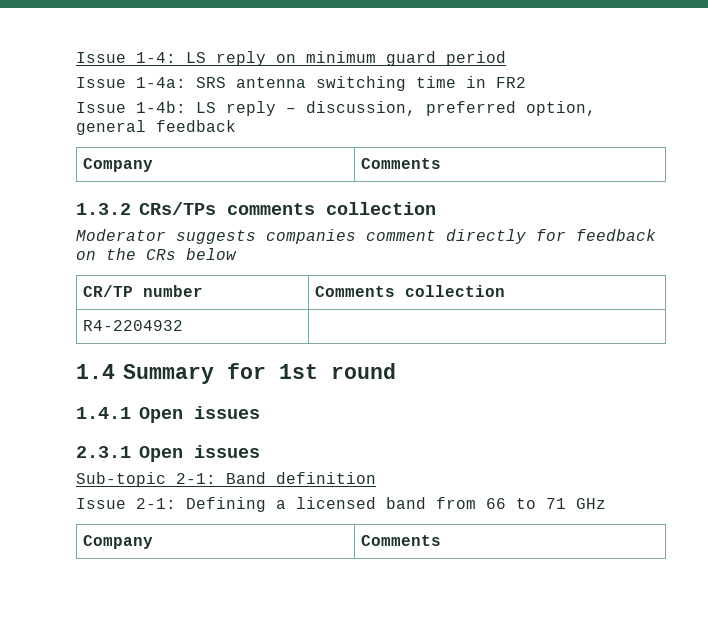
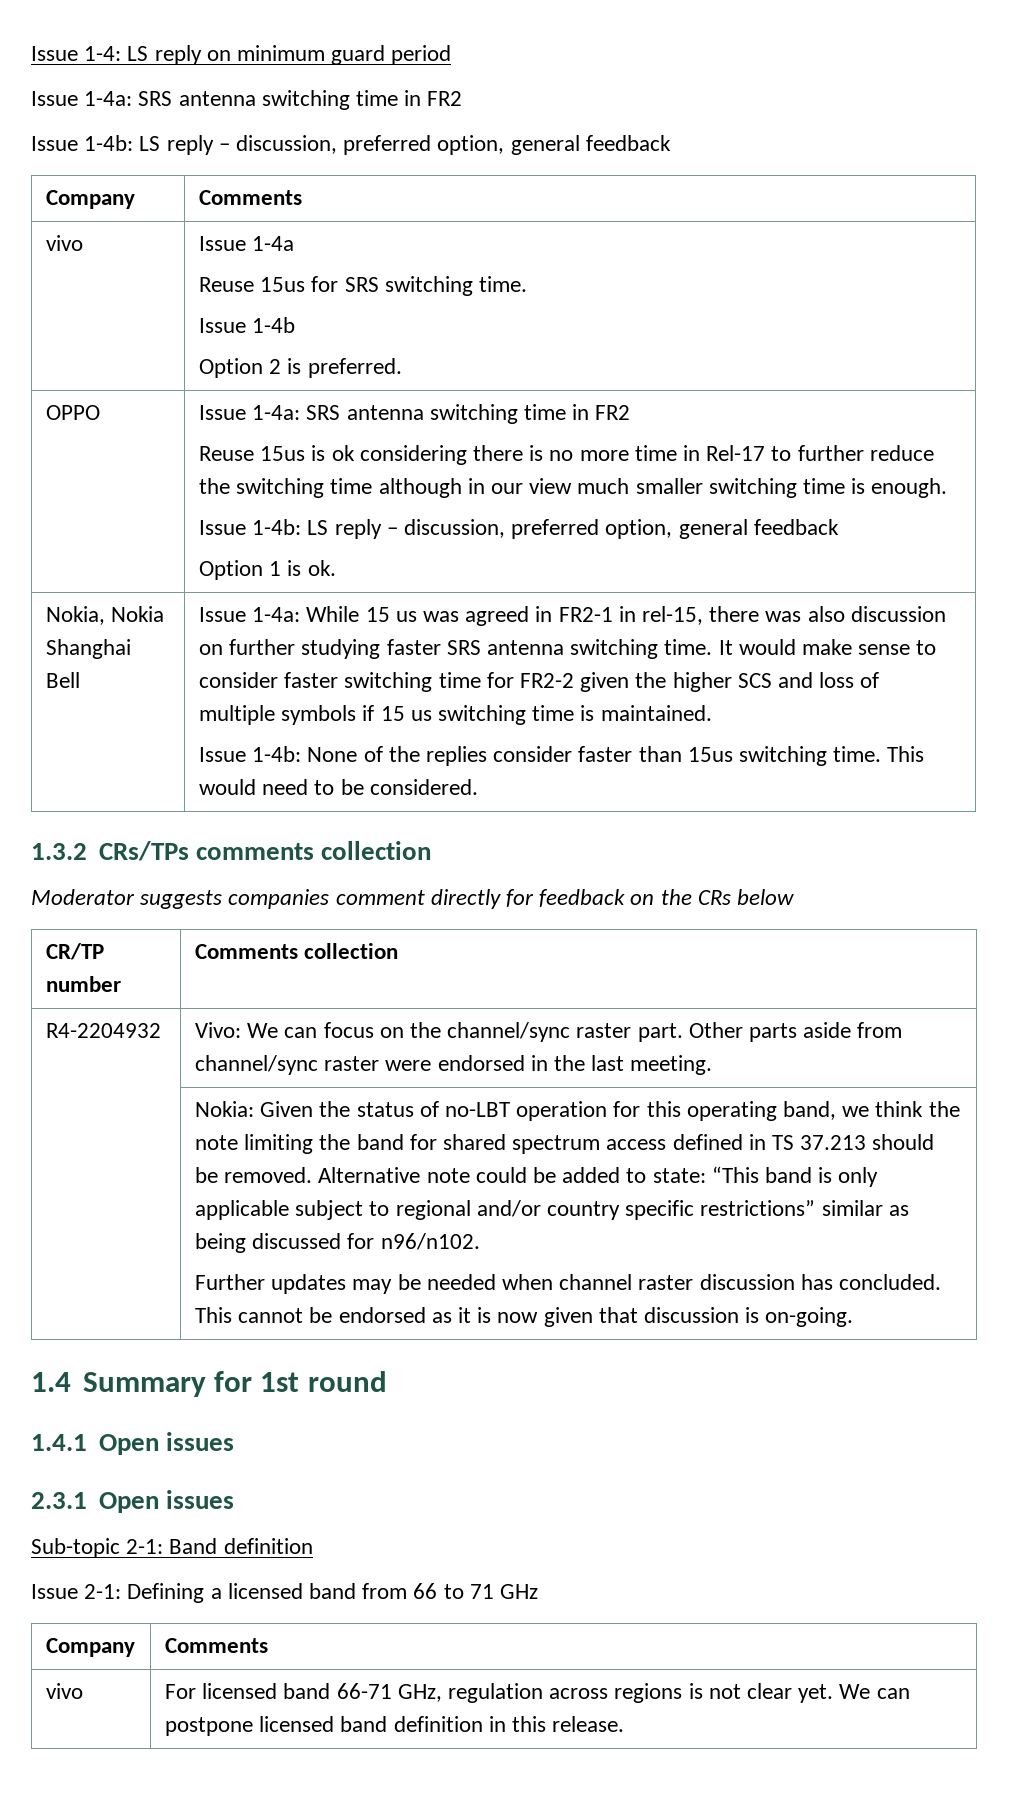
(442, 163) none -> [45,235,83,251] [198,236,295,251] [198,276,527,296] [198,317,296,333] [198,358,402,378] [45,405,100,420] [198,404,631,424] [198,445,934,465] [198,478,948,498] [198,519,839,539] [198,560,336,580] [45,606,165,625] [45,639,131,659] [45,672,80,688] [198,606,946,626] [198,639,937,659] [198,672,880,692] [198,705,712,725] [198,746,925,766] [198,779,478,795] // vivo | Issue 1-4a // Reuse 15us for SRS switching time. // Issue 1-4b // Option 2 is preferred. // OPPO | Issue 1-4a: SRS antenna switching time in FR2 // Reuse 15us is ok considering there is no more time in Rel-17 to further reduce the switching time although in our view much smaller switching time is enough. // Issue 1-4b: LS reply – discussion, preferred option, general feedback // Option 1 is ok. // Nokia, Nokia Shanghai Bell | Issue 1-4a: While 15 us was agreed in FR2-1 in rel-15, there was also discussion on further studying faster SRS antenna switching time. It would make sense to consider faster switching time for FR2-2 given the higher SCS and loss of multiple symbols if 15 us switching time is maintained. // Issue 1-4b: None of the replies consider faster than 15us switching time. This would need to be considered.
(184, 325) none -> [194,1022,903,1042] [194,1055,713,1075] [194,1101,960,1121] [194,1134,935,1154] [194,1166,879,1187] [194,1200,909,1220] [194,1233,480,1253] [194,1274,941,1294] [194,1307,854,1327] Vivo: We can focus on the channel/sync raster part. Other parts aside from channel/sync raster were endorsed in the last meeting. // | Nokia: Given the status of no-LBT operation for this operating band, we think the note limiting the band for shared spectrum access defined in TS 37.213 should be removed. Alternative note could be added to state: “This band is only applicable subject to regional and/or country specific restrictions” similar as being discussed for n96/n102. // Further updates may be needed when channel raster discussion has concluded. This cannot be endorsed as it is now given that discussion is on-going.
(442, 540) none -> [45,1683,83,1699] [164,1683,910,1703] [164,1716,625,1736] // vivo | For licensed band 66-71 GHz, regulation across regions is not clear yet. We can postpone licensed band definition in this release.

